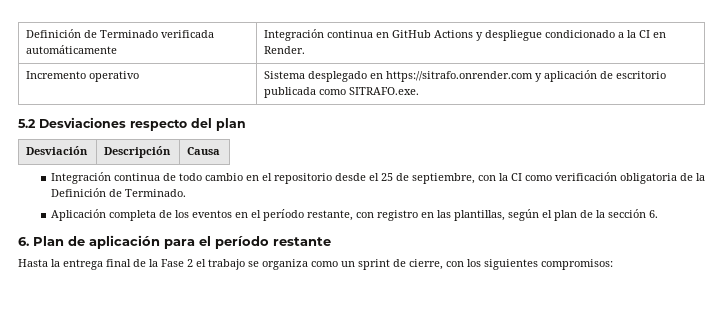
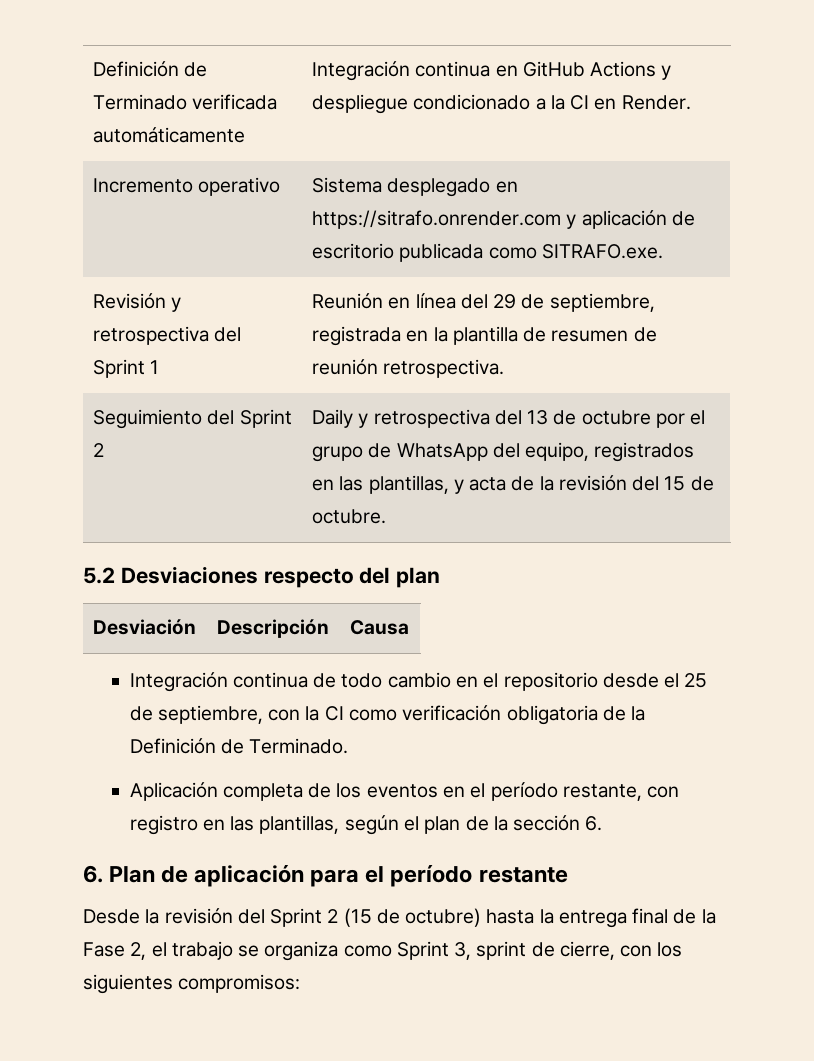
(420, 91) none -> [93,293,182,312] [93,326,242,345] [93,359,160,378] [312,293,655,312] [312,326,657,346] [312,359,505,378] [93,409,292,429] [93,443,105,457] [312,409,706,428] [312,442,695,462] [312,475,714,494] [312,509,387,524] // Revisión y retrospectiva del Sprint 1 | Reunión en línea del 29 de septiembre, registrada en la plantilla de resumen de reunión retrospectiva. // Seguimiento del Sprint 2 | Daily y retrospectiva del 13 de octubre por el grupo de WhatsApp del equipo, registrados en las plantillas, y acta de la revisión del 15 de octubre.
[18,259,48,267] Hasta -> [83,908,535,927] Desde la revisión del Sprint 2 (15 de octubre) hasta
[187,259,193,267] 2 -> [130,942,147,960] 2,
[341,261,355,267] un -> [396,941,472,960] Sprint 3,

